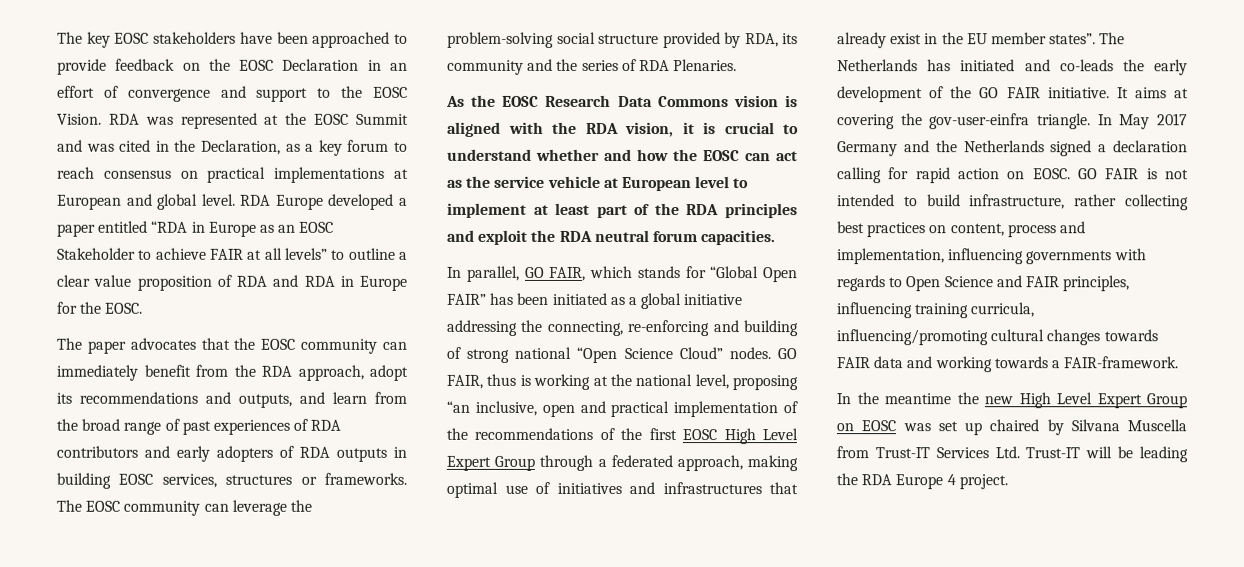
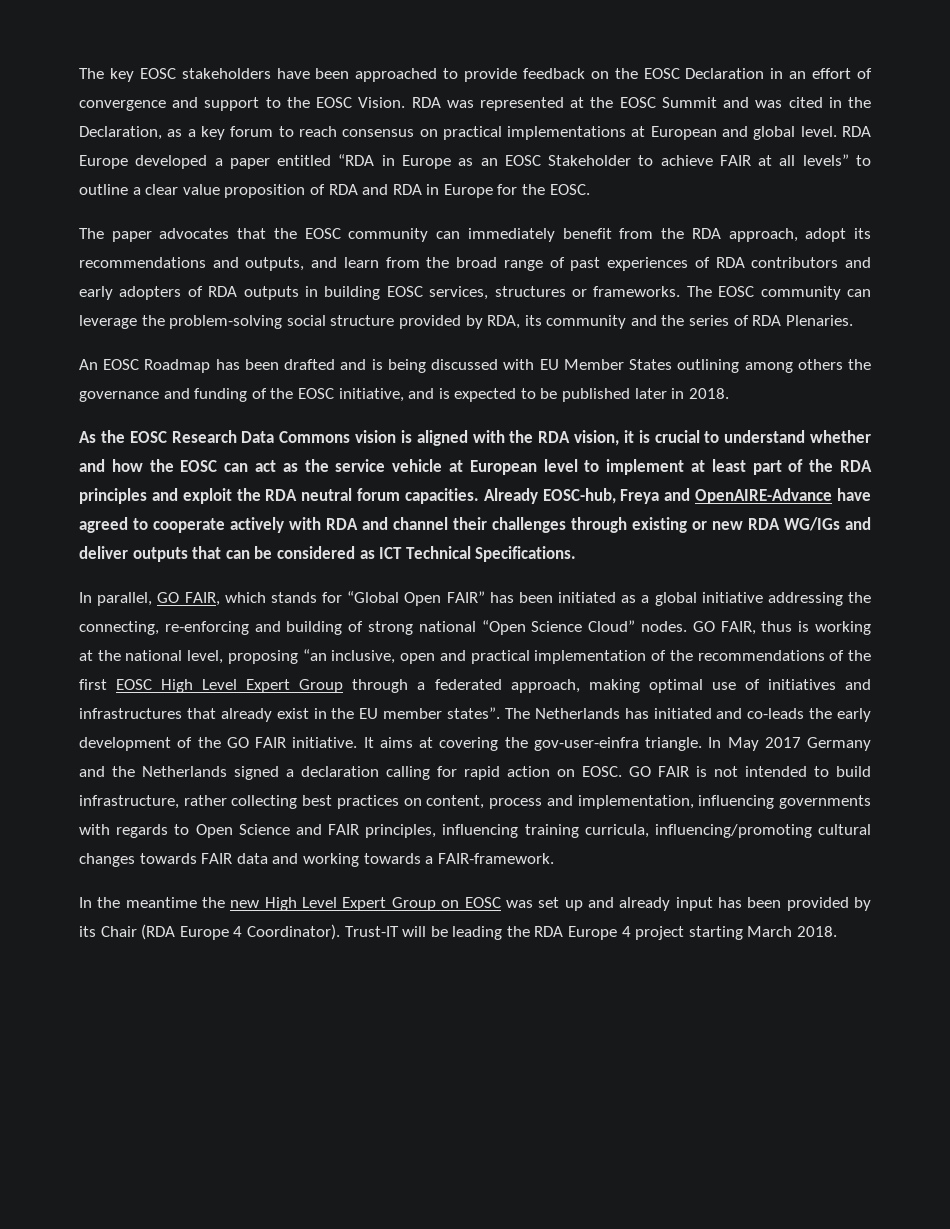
(738, 65) none -> [79,359,872,373] [79,388,729,402] // An EOSC Roadmap has been drafted and is being discussed with EU Member States outlining among others the governance and funding of the EOSC initiative, and is expected to be published later in 2018.
(777, 238) none -> [483,488,871,504] [79,517,871,533] [79,546,577,562] Already EOSC-hub, Freya and OpenAIRE-Advance have agreed to cooperate actively with RDA and channel their challenges through existing or new RDA WG/IGs and deliver outputs that can be considered as ICT Technical Specifications.
[989,419,1187,436] [836,446,1020,459] chaired by Silvana Muscella from Trust-IT Services Ltd. -> [587,897,872,911] [79,924,340,940] and already input has been provided by its Chair (RDA Europe 4 Coordinator).
[958,474,1008,490] project. -> [635,926,838,940] project starting March 2018.

